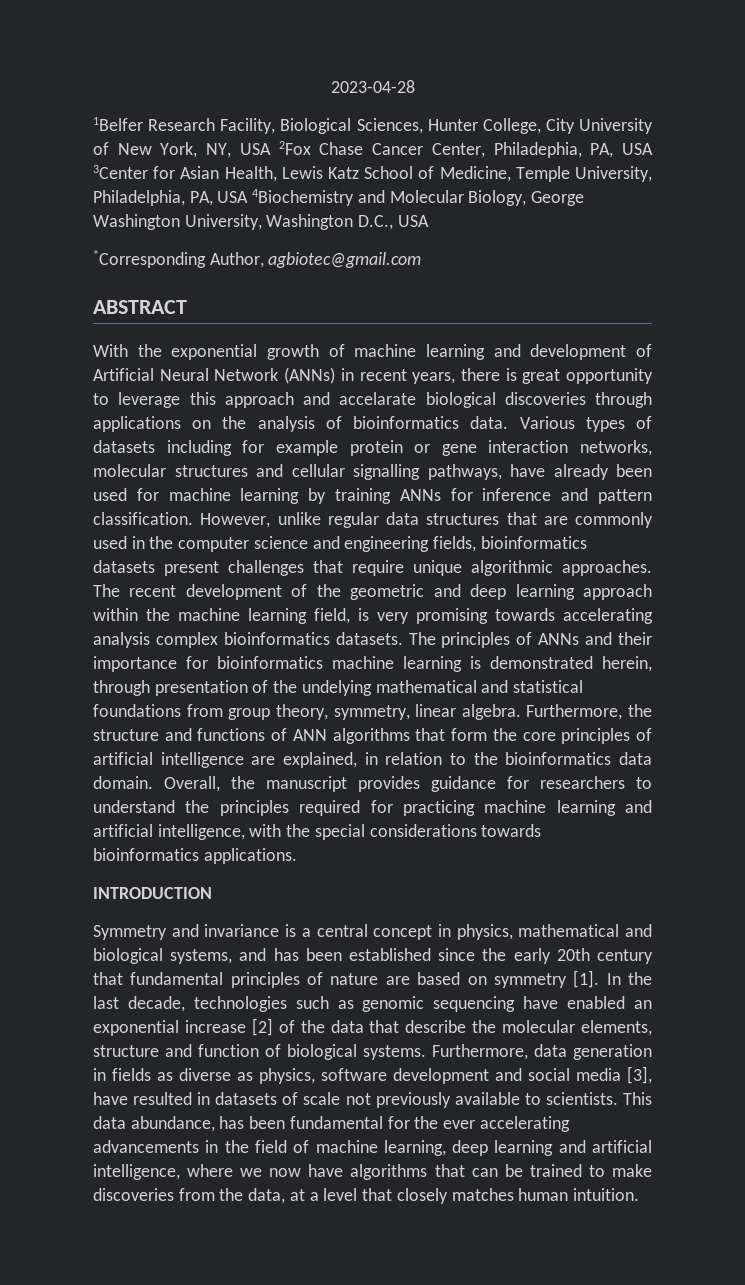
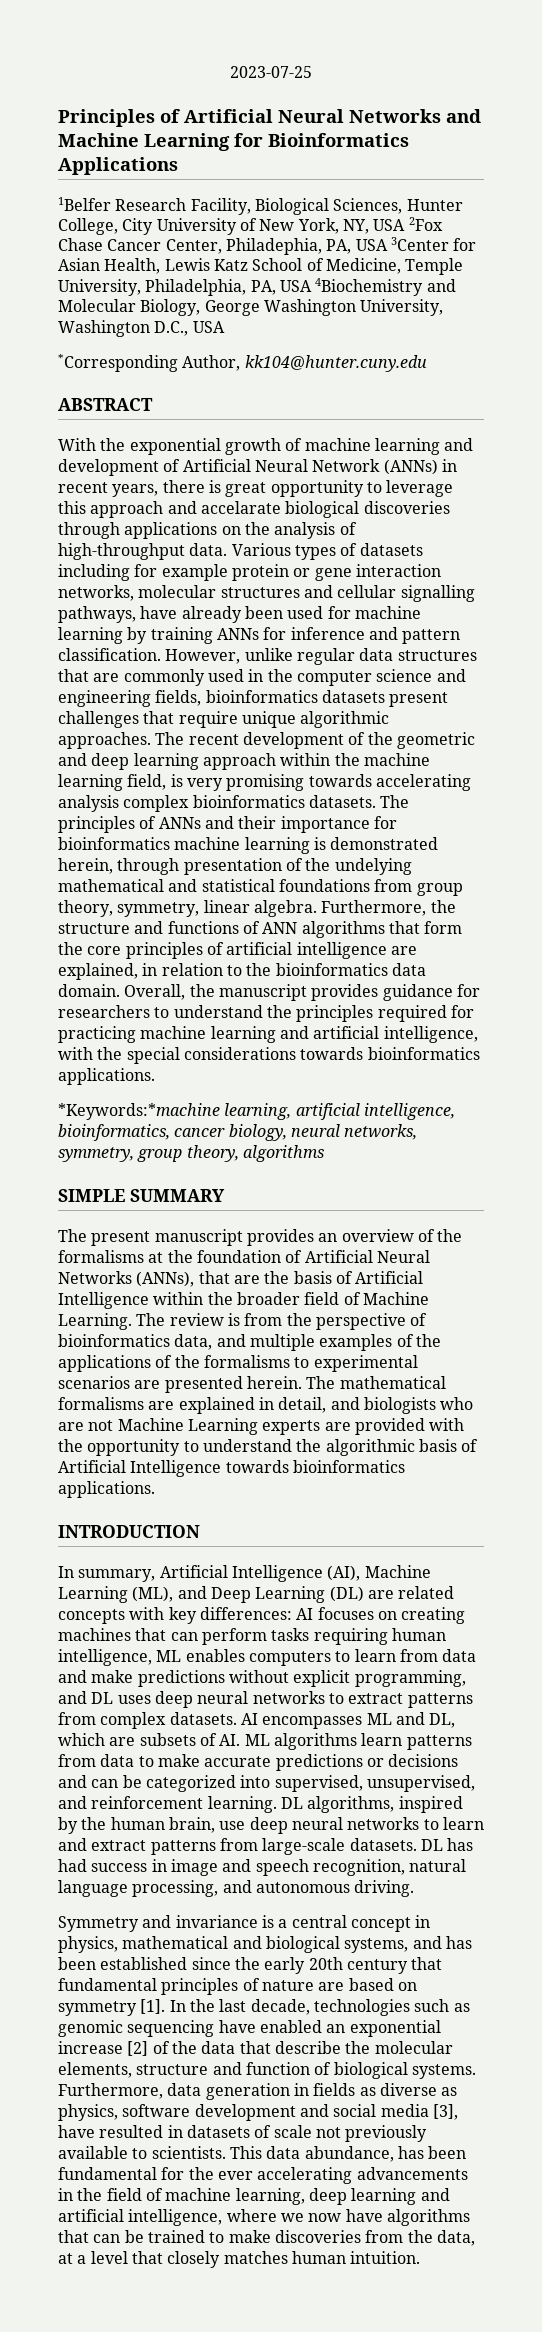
[330,80,415,93] 2023-04-28 -> [230,66,312,78] [58,109,481,127] [58,133,409,151] [58,157,178,175] 2023-07-25 // Principles of Artificial Neural Networks and Machine Learning for Bioinformatics Applications
[268,252,422,268] agbiotec@gmail.com -> [244,355,427,372] kk104@hunter.cuny.edu
[353,416,460,429] bioinformatics -> [58,543,185,560] high-throughput
[93,887,212,899] INTRODUCTION -> [58,1103,455,1120] [58,1124,418,1141] [58,1145,324,1162] [58,1189,225,1202] [58,1229,463,1246] [58,1250,430,1263] [58,1271,424,1287] [58,1292,429,1309] [58,1313,428,1330] [58,1334,441,1351] [58,1355,418,1372] [58,1376,446,1393] [58,1397,474,1414] [58,1418,465,1435] [58,1439,479,1456] [58,1460,405,1477] [58,1481,155,1498] [58,1525,200,1538] [58,1565,431,1582] [58,1586,455,1603] [58,1607,466,1624] [58,1628,446,1645] [58,1649,477,1666] [58,1670,466,1687] [58,1691,473,1708] [58,1712,456,1729] [58,1733,472,1750] [58,1754,459,1771] [58,1775,475,1792] [58,1796,463,1813] [58,1817,484,1834] [58,1838,474,1855] [58,1859,467,1876] [58,1880,415,1897] *Keywords:*machine learning, artificial intelligence, bioinformatics, cancer biology, neural networks, symmetry, group theory, algorithms // SIMPLE SUMMARY // The present manuscript provides an overview of the formalisms at the foundation of Artificial Neural Networks (ANNs), that are the basis of Artificial Intelligence within the broader field of Machine Learning. The review is from the perspective of bioinformatics data, and multiple examples of the applications of the formalisms to experimental scenarios are presented herein. The mathematical formalisms are explained in detail, and biologists who are not Machine Learning experts are provided with the opportunity to understand the algorithmic basis of Artificial Intelligence towards bioinformatics applications. // INTRODUCTION // In summary, Artificial Intelligence (AI), Machine Learning (ML), and Deep Learning (DL) are related concepts with key differences: AI focuses on creating machines that can perform tasks requiring human intelligence, ML enables computers to learn from data and make predictions without explicit programming, and DL uses deep neural networks to extract patterns from complex datasets. AI encompasses ML and DL, which are subsets of AI. ML algorithms learn patterns from data to make accurate predictions or decisions and can be categorized into supervised, unsupervised, and reinforcement learning. DL algorithms, inspired by the human brain, use deep neural networks to learn and extract patterns from large-scale datasets. DL has had success in image and speech recognition, natural language processing, and autonomous driving.

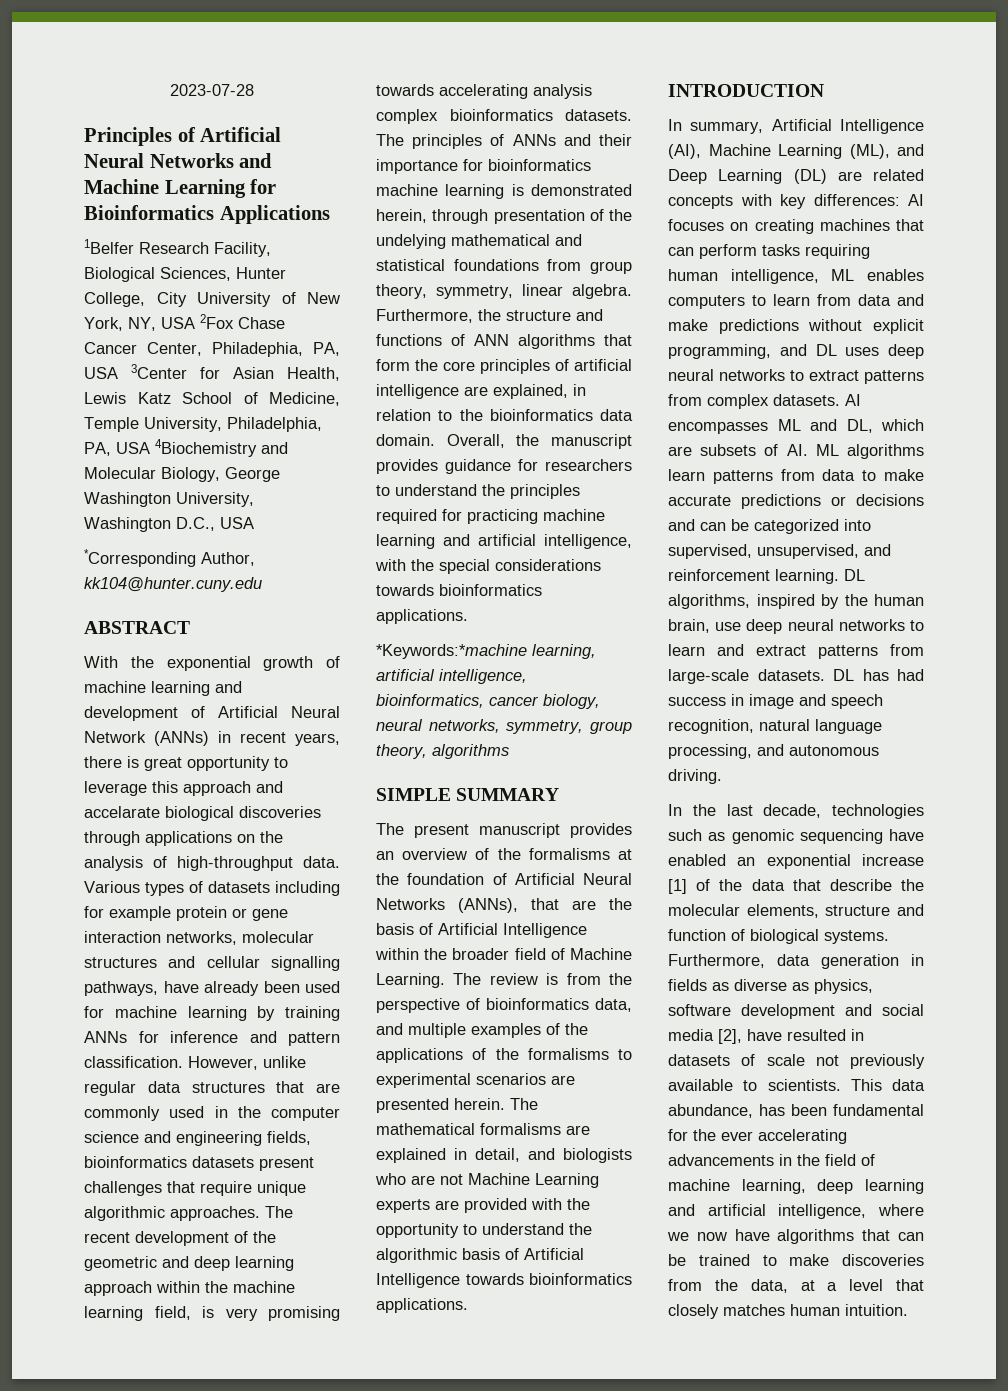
[230,66,312,78] 2023-07-25 -> [170,84,254,96] 2023-07-28
[58,1915,431,1932] [58,1936,472,1953] [58,1957,443,1974] [58,1978,417,1995] [58,1999,166,2016] Symmetry and invariance is a central concept in physics, mathematical and biological systems, and has been established since the early 20th century that fundamental principles of nature are based on symmetry [1]. -> (722, 776) none
[127,2041,149,2056] [2] -> [668,879,687,894] [1]
[432,2104,458,2120] [3], -> [718,1029,742,1044] [2],

